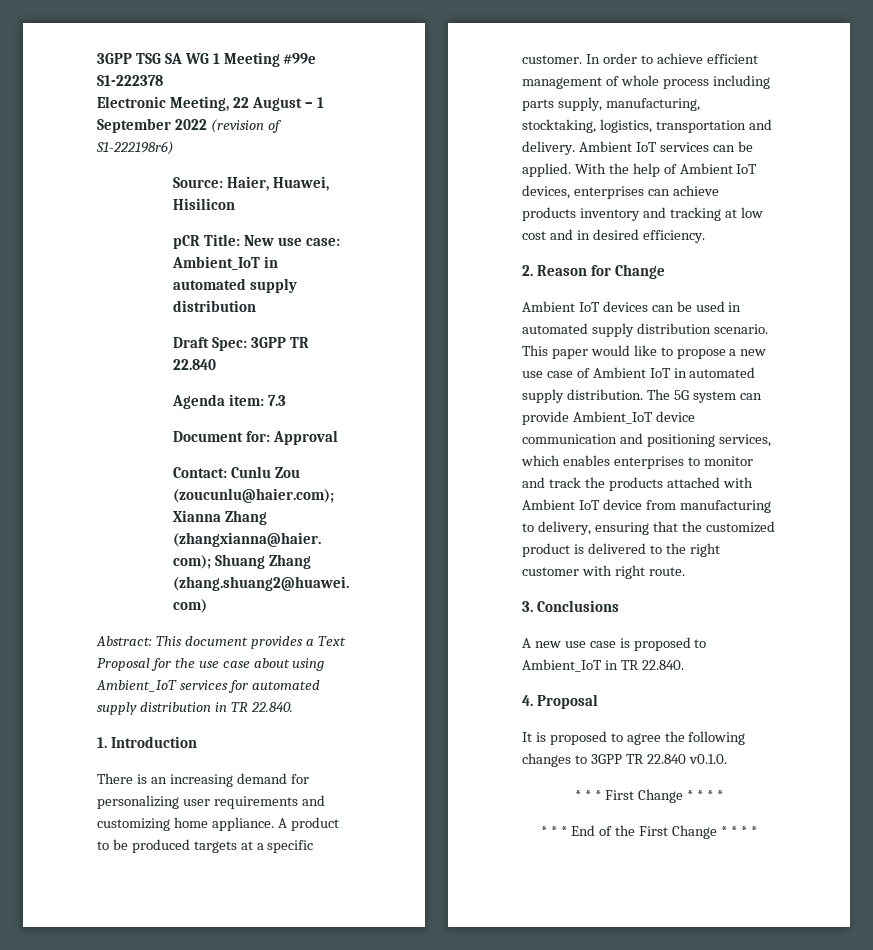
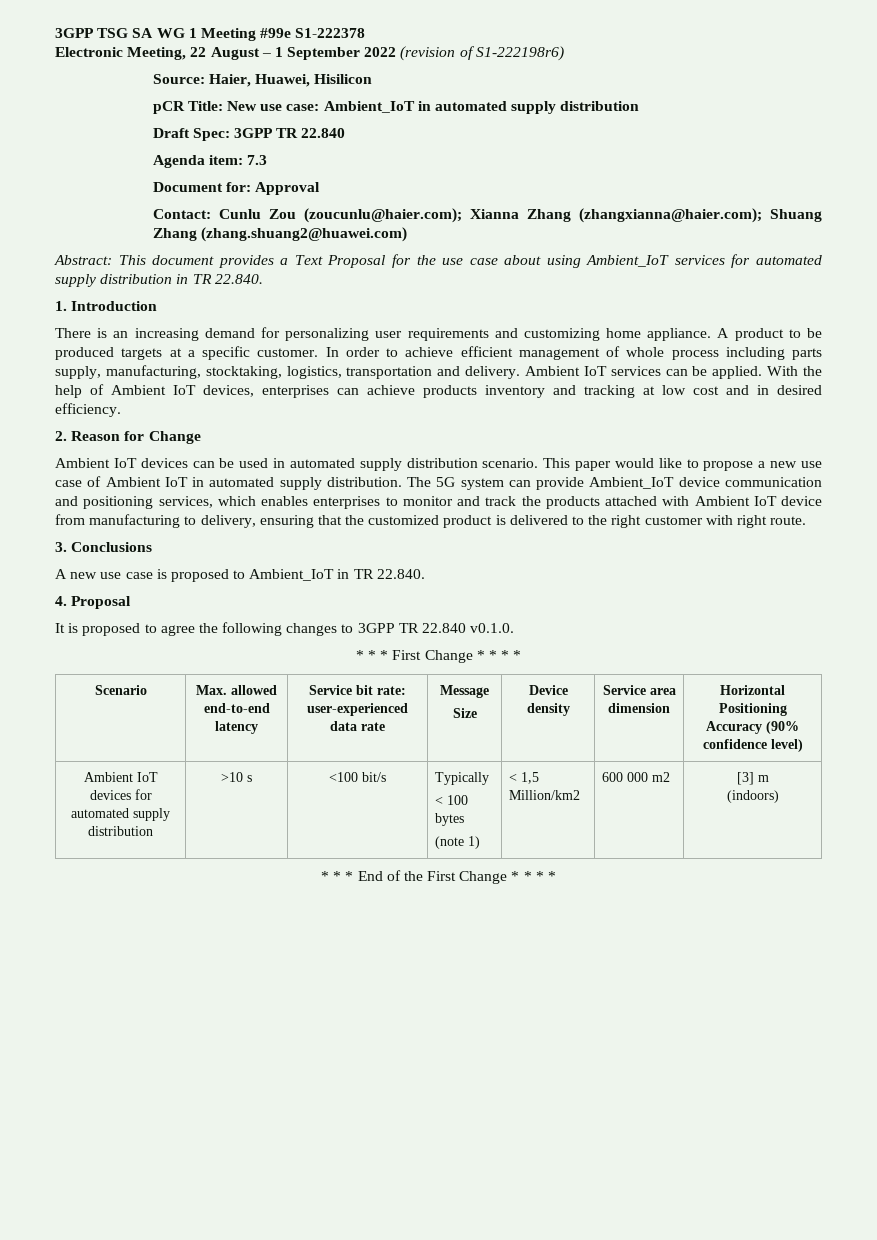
(723, 795) none -> [94,685,147,695] [196,685,277,695] [203,703,270,713] [215,721,258,734] [309,685,406,695] [307,703,408,716] [330,721,385,731] [440,685,489,698] [452,708,477,718] [528,685,568,695] [526,703,570,716] [602,685,676,695] [608,703,670,713] [720,685,785,695] [718,703,787,716] [706,721,799,734] [702,739,803,752] [83,772,158,782] [89,789,152,800] [71,808,170,821] [88,826,153,836] [221,772,252,782] [329,772,386,782] [435,772,490,785] [435,795,469,805] [435,813,465,826] [435,836,481,849] [509,772,540,784] [509,790,581,800] [602,772,671,782] [736,772,769,785] [726,790,779,803] // Scenario | Max. allowed end-to-end latency | Service bit rate: user-experienced data rate | Message // Size | Device density | Service area dimension | Horizontal Positioning Accuracy (90% confidence level) // Ambient IoT devices for automated supply distribution | >10 s | <100 bit/s | Typically // < 100 bytes // (note 1) | < 1,5 Million/km2 | 600 000 m2 | [3] m // (indoors)

